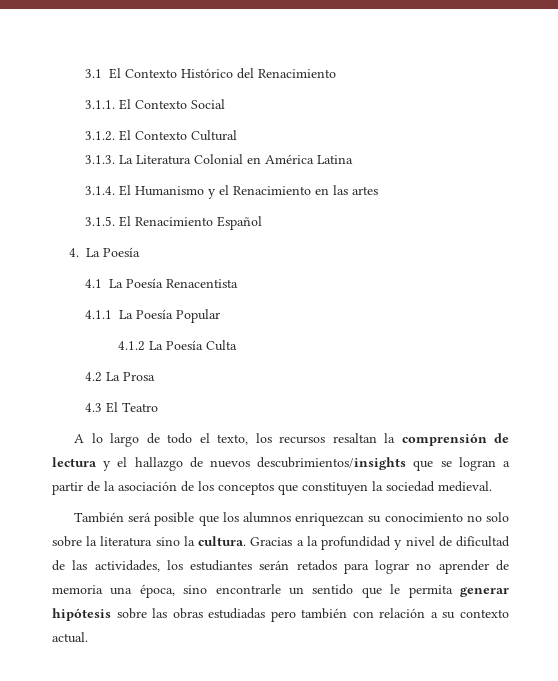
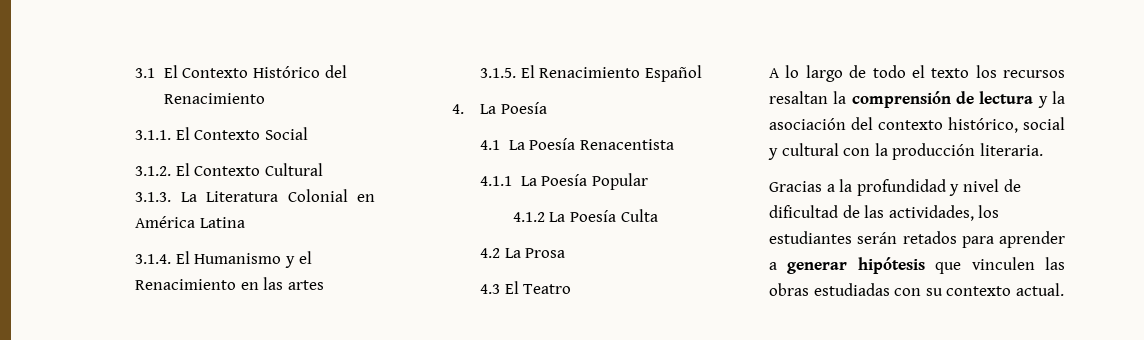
[217,434,249,445] texto, -> [931,68,970,78] texto
[117,457,510,471] [52,481,492,495] [74,512,509,526] [52,536,247,547] el hallazgo de nuevos descubrimientos/insights que se logran a partir de la asociación de los conceptos que constituyen la sociedad medieval. // También será posible que los alumnos enriquezcan su conocimiento no solo sobre la literatura sino la cultura. -> [1052,91,1065,104] [769,117,1065,133] [768,143,1043,160] la asociación del contexto histórico, social y cultural con la producción literaria. //
[375,560,509,574] [52,584,509,598] [52,608,438,622] lograr no aprender de memoria una época, sino encontrarle un sentido que le permita generar hipótesis sobre las obras estudiadas pero también con relación a -> [999,231,1065,248] [769,257,1065,274] [769,283,922,296] aprender a generar hipótesis que vinculen las obras estudiadas con

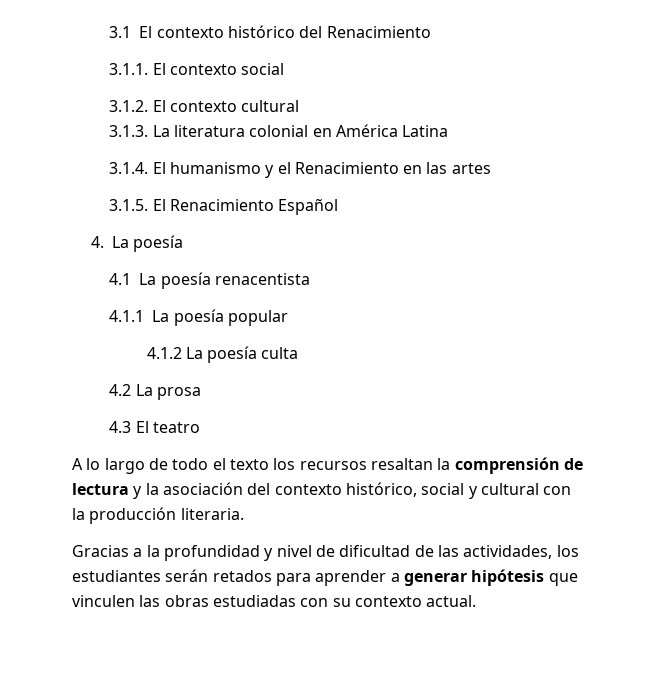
[182,66,320,78] Contexto Histórico -> [156,25,295,38] contexto histórico
[194,127,309,140] Contexto Social -> [169,63,285,75] contexto social
[194,163,324,176] Contexto Cultural -> [169,100,300,112] contexto cultural
[206,189,348,202] Literatura Colonial -> [173,125,309,137] literatura colonial
[194,253,282,264] Humanismo -> [169,162,261,174] humanismo
[500,102,547,114] Poesía -> [132,235,183,252] poesía
[529,138,674,150] Poesía Renacentista -> [160,272,310,289] poesía renacentista
[541,173,648,190] Poesía Popular -> [173,309,288,326] poesía popular
[569,209,658,222] Poesía Culta -> [207,346,299,363] poesía culta
[525,248,566,258] Prosa -> [156,387,201,400] prosa
[523,284,572,294] Teatro -> [152,422,200,433] teatro

